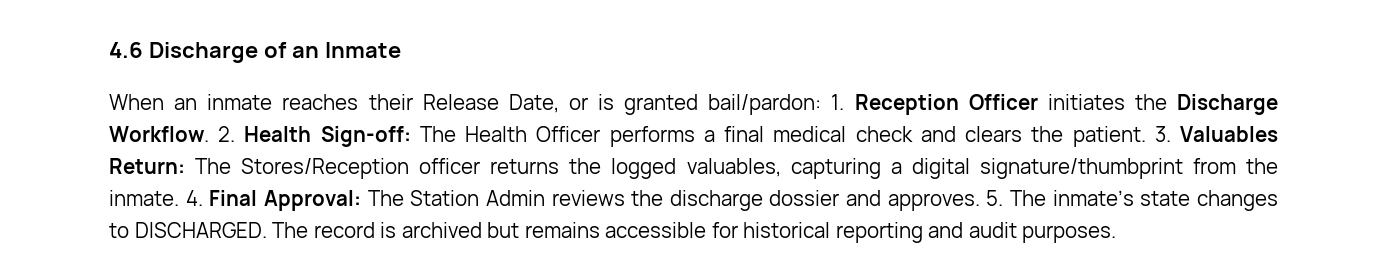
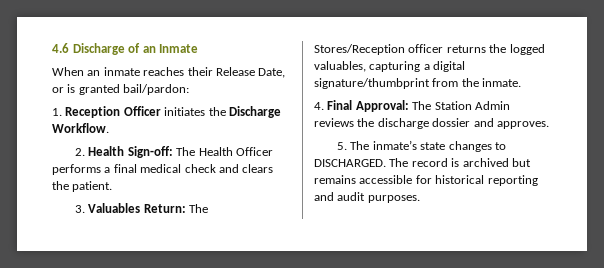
(822, 104) none -> (190, 89) //
(209, 134) none -> (109, 128) //
(1146, 136) none -> (113, 186) //
(179, 198) none -> (522, 82) //
(980, 202) none -> (549, 125) //

